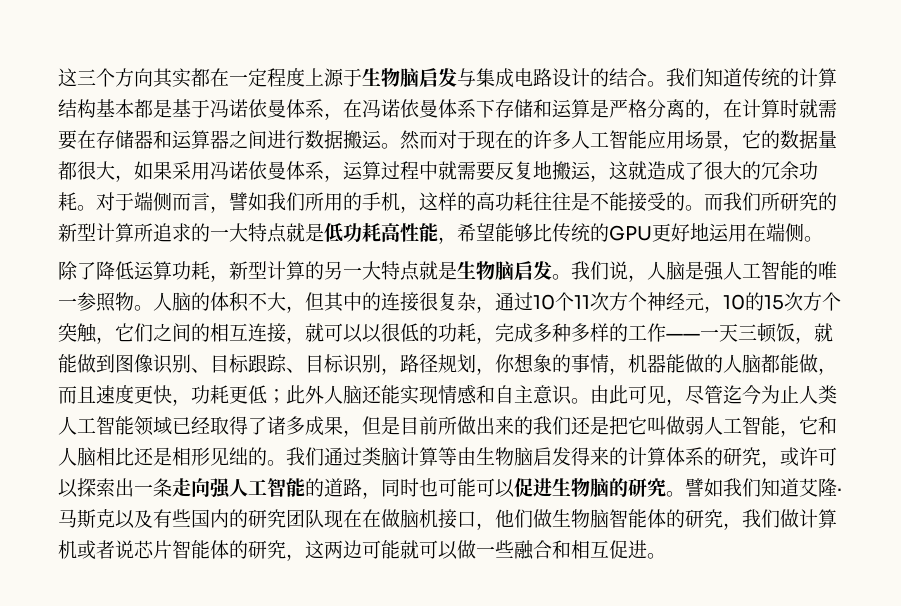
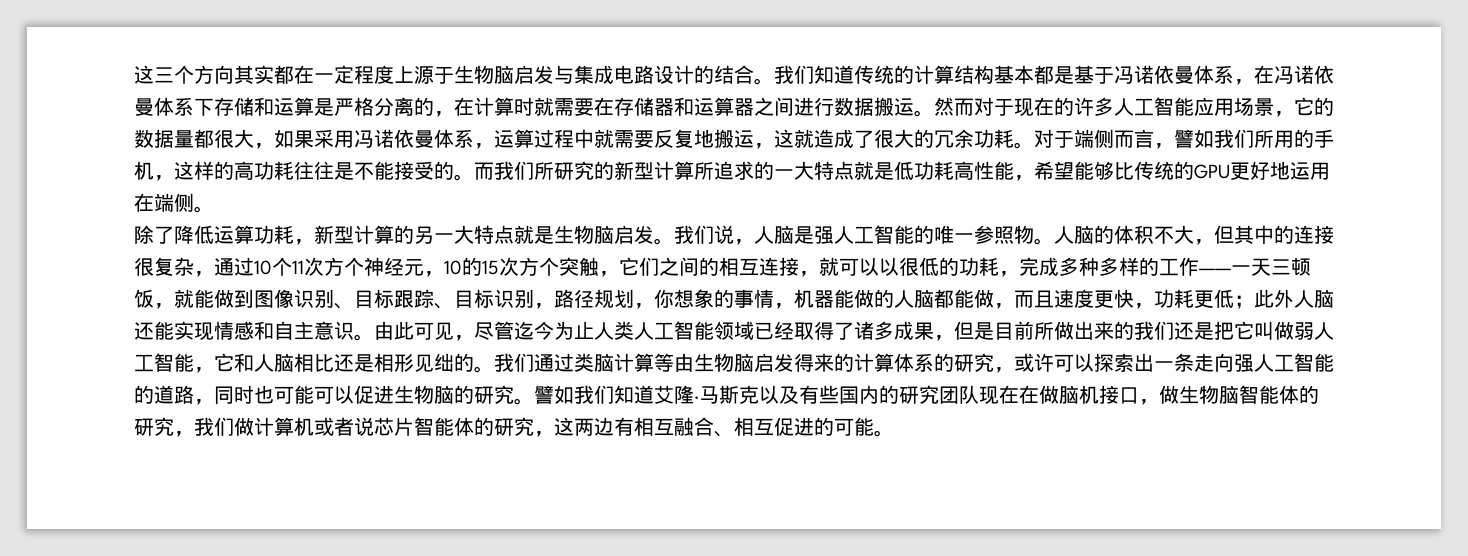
[495,509,533,528] 他们 -> (1159, 402) none
[362,540,571,560] 可能就可以做一些融合和 -> [614,417,734,437] 有相互融合、
(647, 549) none -> [814,417,874,436] 的可能

